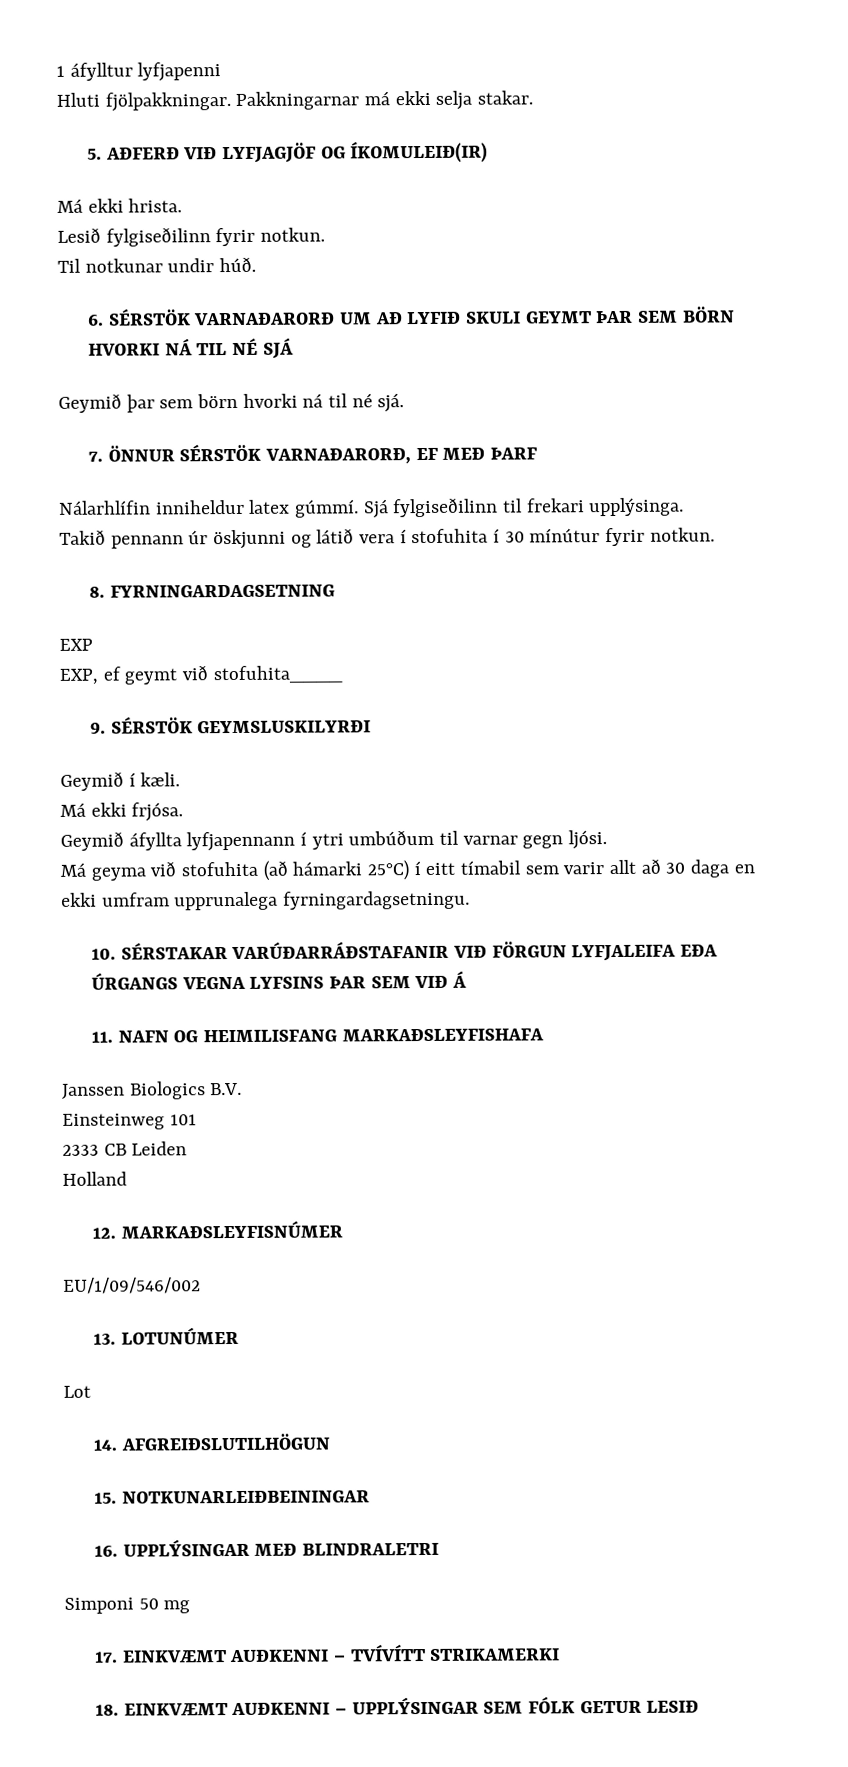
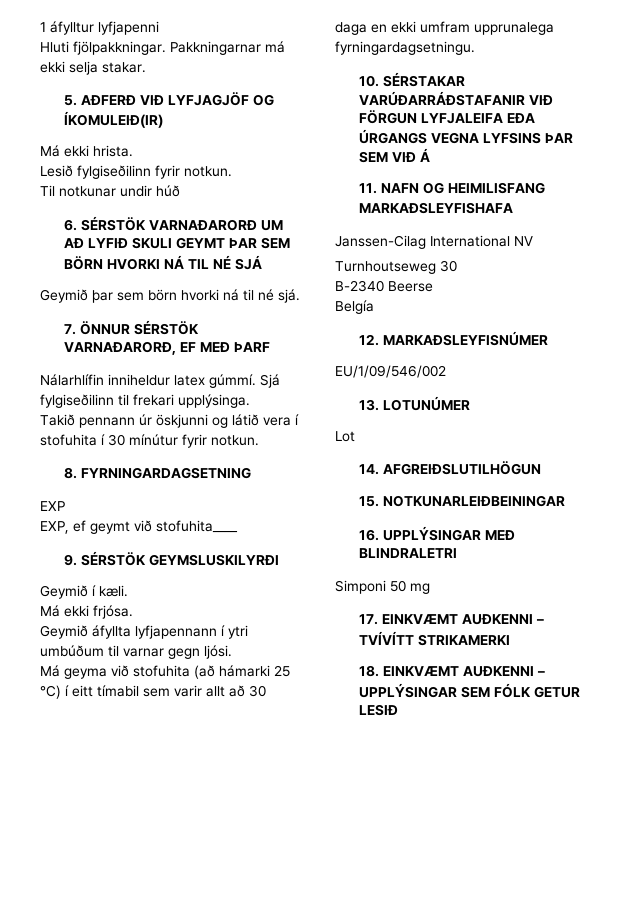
[219,256,257,273] húð. -> [156,185,180,197] húð
[367,860,410,881] 25°C) -> [274,665,290,677] [40,685,61,699] 25 °C)
[62,1081,243,1100] [62,1113,197,1130] [62,1141,188,1156] [62,1171,127,1186] Janssen Biologics B.V. // Einsteinweg 101 // 2333 CB Leiden // Holland -> [335,235,533,249] [335,260,457,274] [335,280,433,292] [335,300,374,314] Janssen-Cilag International NV // Turnhoutseweg 30 // B-2340 Beerse // Belgía

